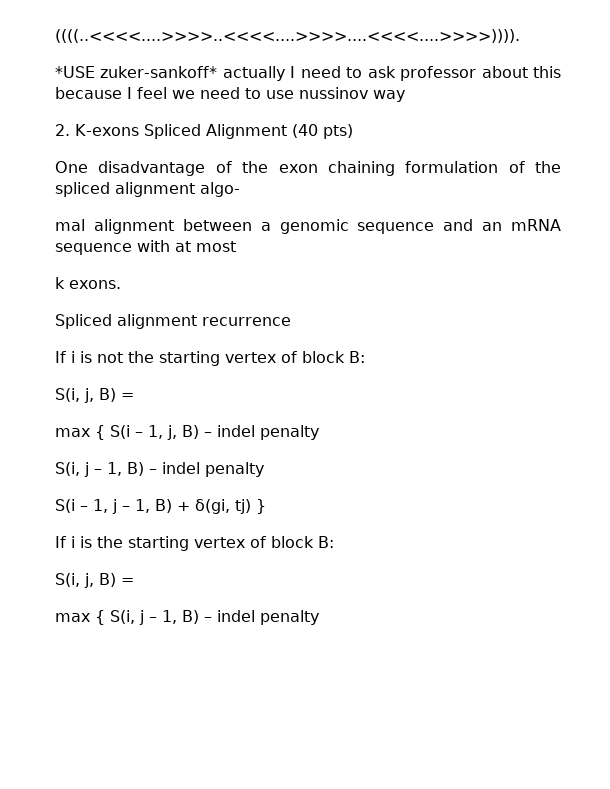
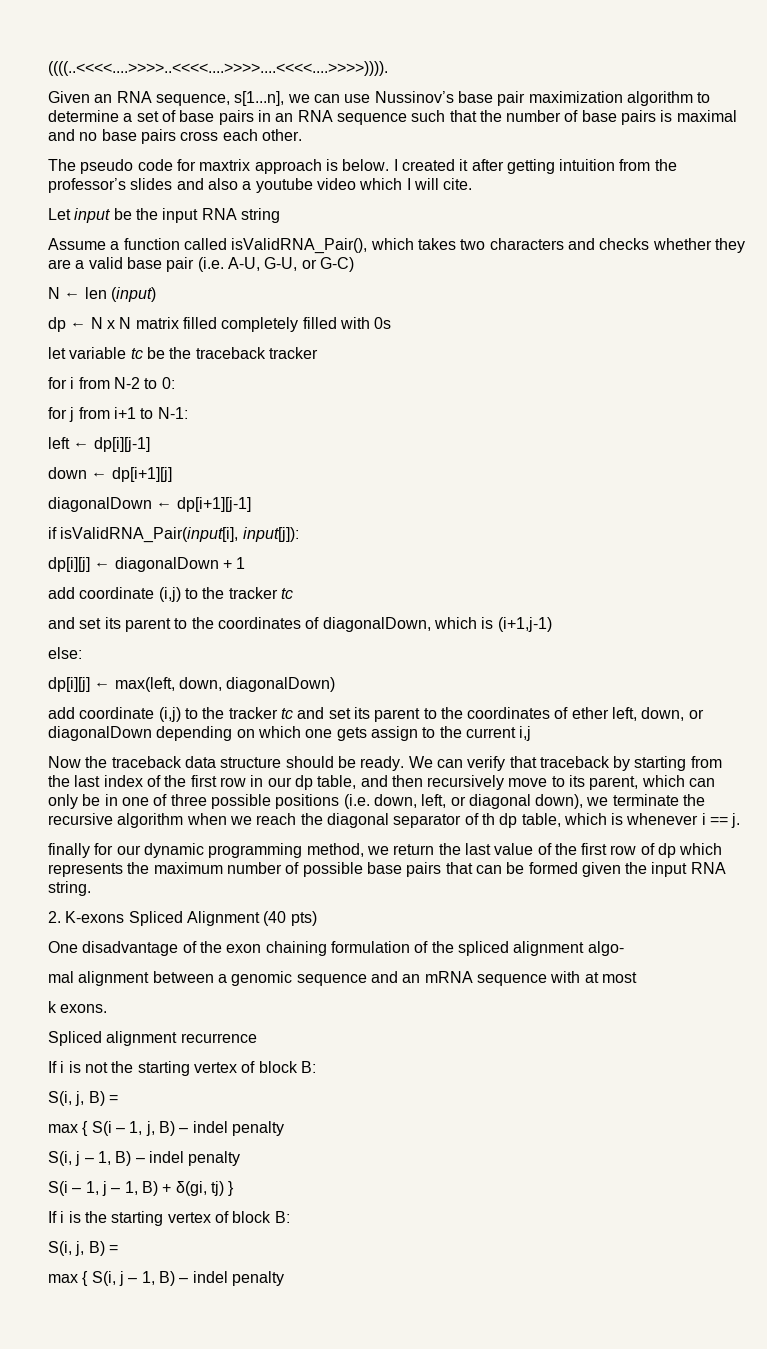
[55,66,561,81] [55,87,405,102] *USE zuker-sankoff* actually I need to ask professor about this because I feel we need to use nussinov way -> [48,91,711,106] [48,110,737,125] [48,129,302,144] [48,159,677,174] [48,178,473,193] [48,208,280,223] [48,238,745,254] [48,257,354,272] [48,287,156,302] [48,317,392,332] [48,347,318,359] [48,377,175,389] [48,407,188,422] [48,437,150,452] [48,467,172,482] [48,497,251,512] [48,527,299,543] [48,557,246,572] [48,587,293,602] [48,617,552,632] [48,647,82,659] [48,677,336,692] [48,707,704,722] [48,726,532,741] [48,756,722,771] [48,775,716,790] [48,794,706,809] [48,813,741,828] [48,843,723,858] [48,862,726,877] [48,881,91,896] Given an RNA sequence, s[1...n], we can use Nussinov’s base pair maximization algorithm to determine a set of base pairs in an RNA sequence such that the number of base pairs is maximal and no base pairs cross each other. // The pseudo code for maxtrix approach is below. I created it after getting intuition from the professor’s slides and also a youtube video which I will cite. // Let input be the input RNA string // Assume a function called isValidRNA_Pair(), which takes two characters and checks whether they are a valid base pair (i.e. A-U, G-U, or G-C) // N ← len (input) // dp ← N x N matrix filled completely filled with 0s // let variable tc be the traceback tracker // for i from N-2 to 0: // for j from i+1 to N-1: // left ← dp[i][j-1] // down ← dp[i+1][j] // diagonalDown ← dp[i+1][j-1] // if isValidRNA_Pair(input[i], input[j]): // dp[i][j] ← diagonalDown + 1 // add coordinate (i,j) to the tracker tc // and set its parent to the coordinates of diagonalDown, which is (i+1,j-1) // else: // dp[i][j] ← max(left, down, diagonalDown) // add coordinate (i,j) to the tracker tc and set its parent to the coordinates of ether left, down, or diagonalDown depending on which one gets assign to the current i,j // Now the traceback data structure should be ready. We can verify that traceback by starting from the last index of the first row in our dp table, and then recursively move to its parent, which can only be in one of three possible positions (i.e. down, left, or diagonal down), we terminate the recursive algorithm when we reach the diagonal separator of th dp table, which is whenever i == j. // finally for our dynamic programming method, we return the last value of the first row of dp which represents the maximum number of possible base pairs that can be formed given the input RNA string.

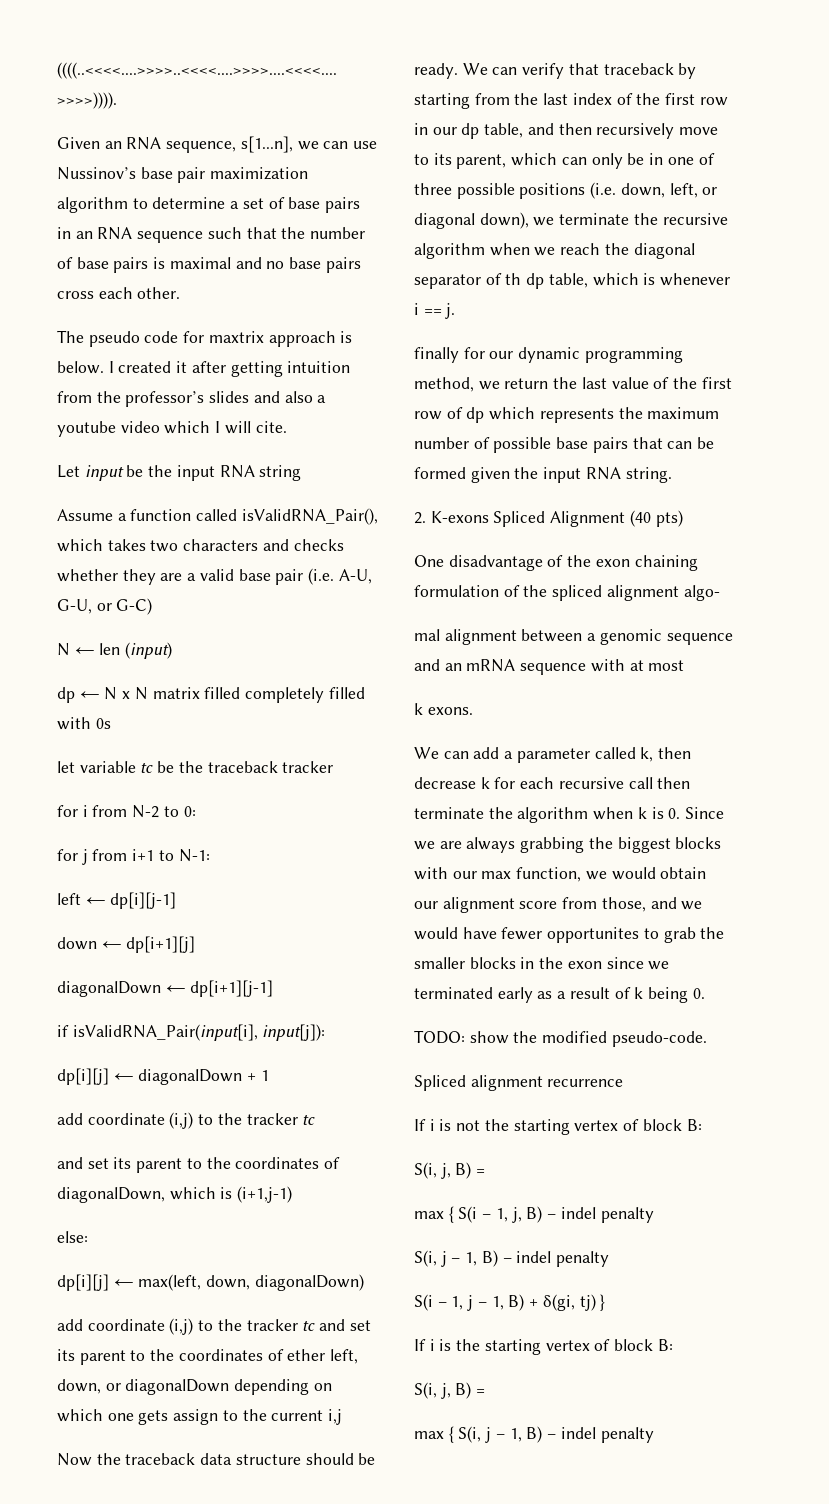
(108, 1008) none -> [414,747,692,763] [414,777,691,789] [414,807,725,823] [414,837,722,853] [414,867,707,882] [414,897,703,913] [414,927,725,943] [414,957,670,970] [414,987,705,1003] [414,1030,707,1047] // We can add a parameter called k, then decrease k for each recursive call then terminate the algorithm when k is 0. Since we are always grabbing the biggest blocks with our max function, we would obtain our alignment score from those, and we would have fewer opportunites to grab the smaller blocks in the exon since we terminated early as a result of k being 0. // TODO: show the modified pseudo-code.

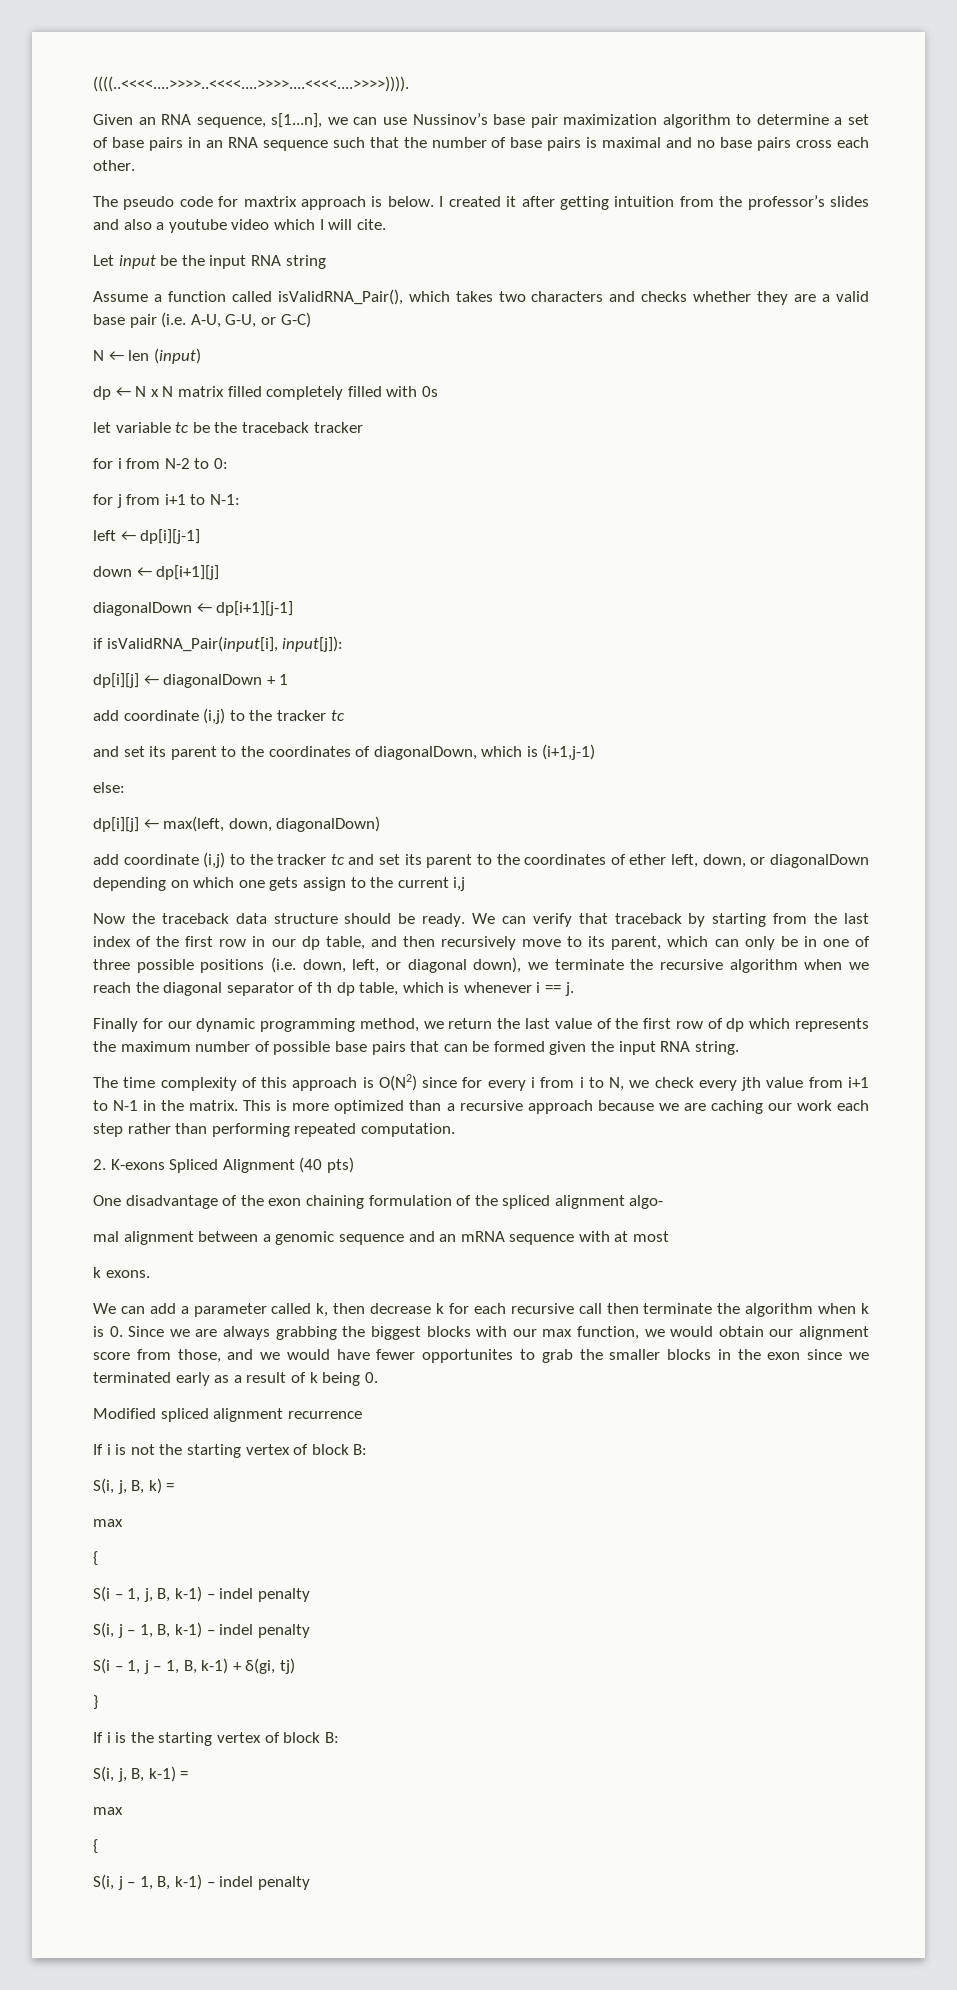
[414,347,459,363] finally -> [93,1018,138,1032] Finally
(672, 475) none -> [93,1074,869,1091] [93,1100,869,1114] [93,1123,455,1137] // The time complexity of this approach is O(N2) since for every i from i to N, we check every jth value from i+1 to N-1 in the matrix. This is more optimized than a recursive approach because we are caching our work each step rather than performing repeated computation.
[414,1030,707,1047] [414,1075,466,1091] TODO: show the modified pseudo-code. // Spliced -> [93,1408,209,1422] Modified spliced
[455,1162,486,1179] [414,1206,454,1223] B) = // max { -> [131,1478,175,1494] [93,1519,123,1527] [93,1551,98,1566] B, k) = // max // { //
[526,1206,543,1223] B) -> [157,1586,202,1602] B, k-1)
[481,1250,498,1267] B) -> [157,1622,202,1638] B, k-1)
[508,1294,525,1311] B) -> [183,1658,229,1674] B, k-1)
(596, 1302) none -> (295, 1666) //
[455,1382,486,1399] [414,1426,543,1443] B) = // max { S(i, j – 1, B) -> [131,1766,189,1782] [93,1807,123,1815] [93,1839,98,1854] [93,1874,202,1890] B, k-1) = // max // { // S(i, j – 1, B, k-1)

